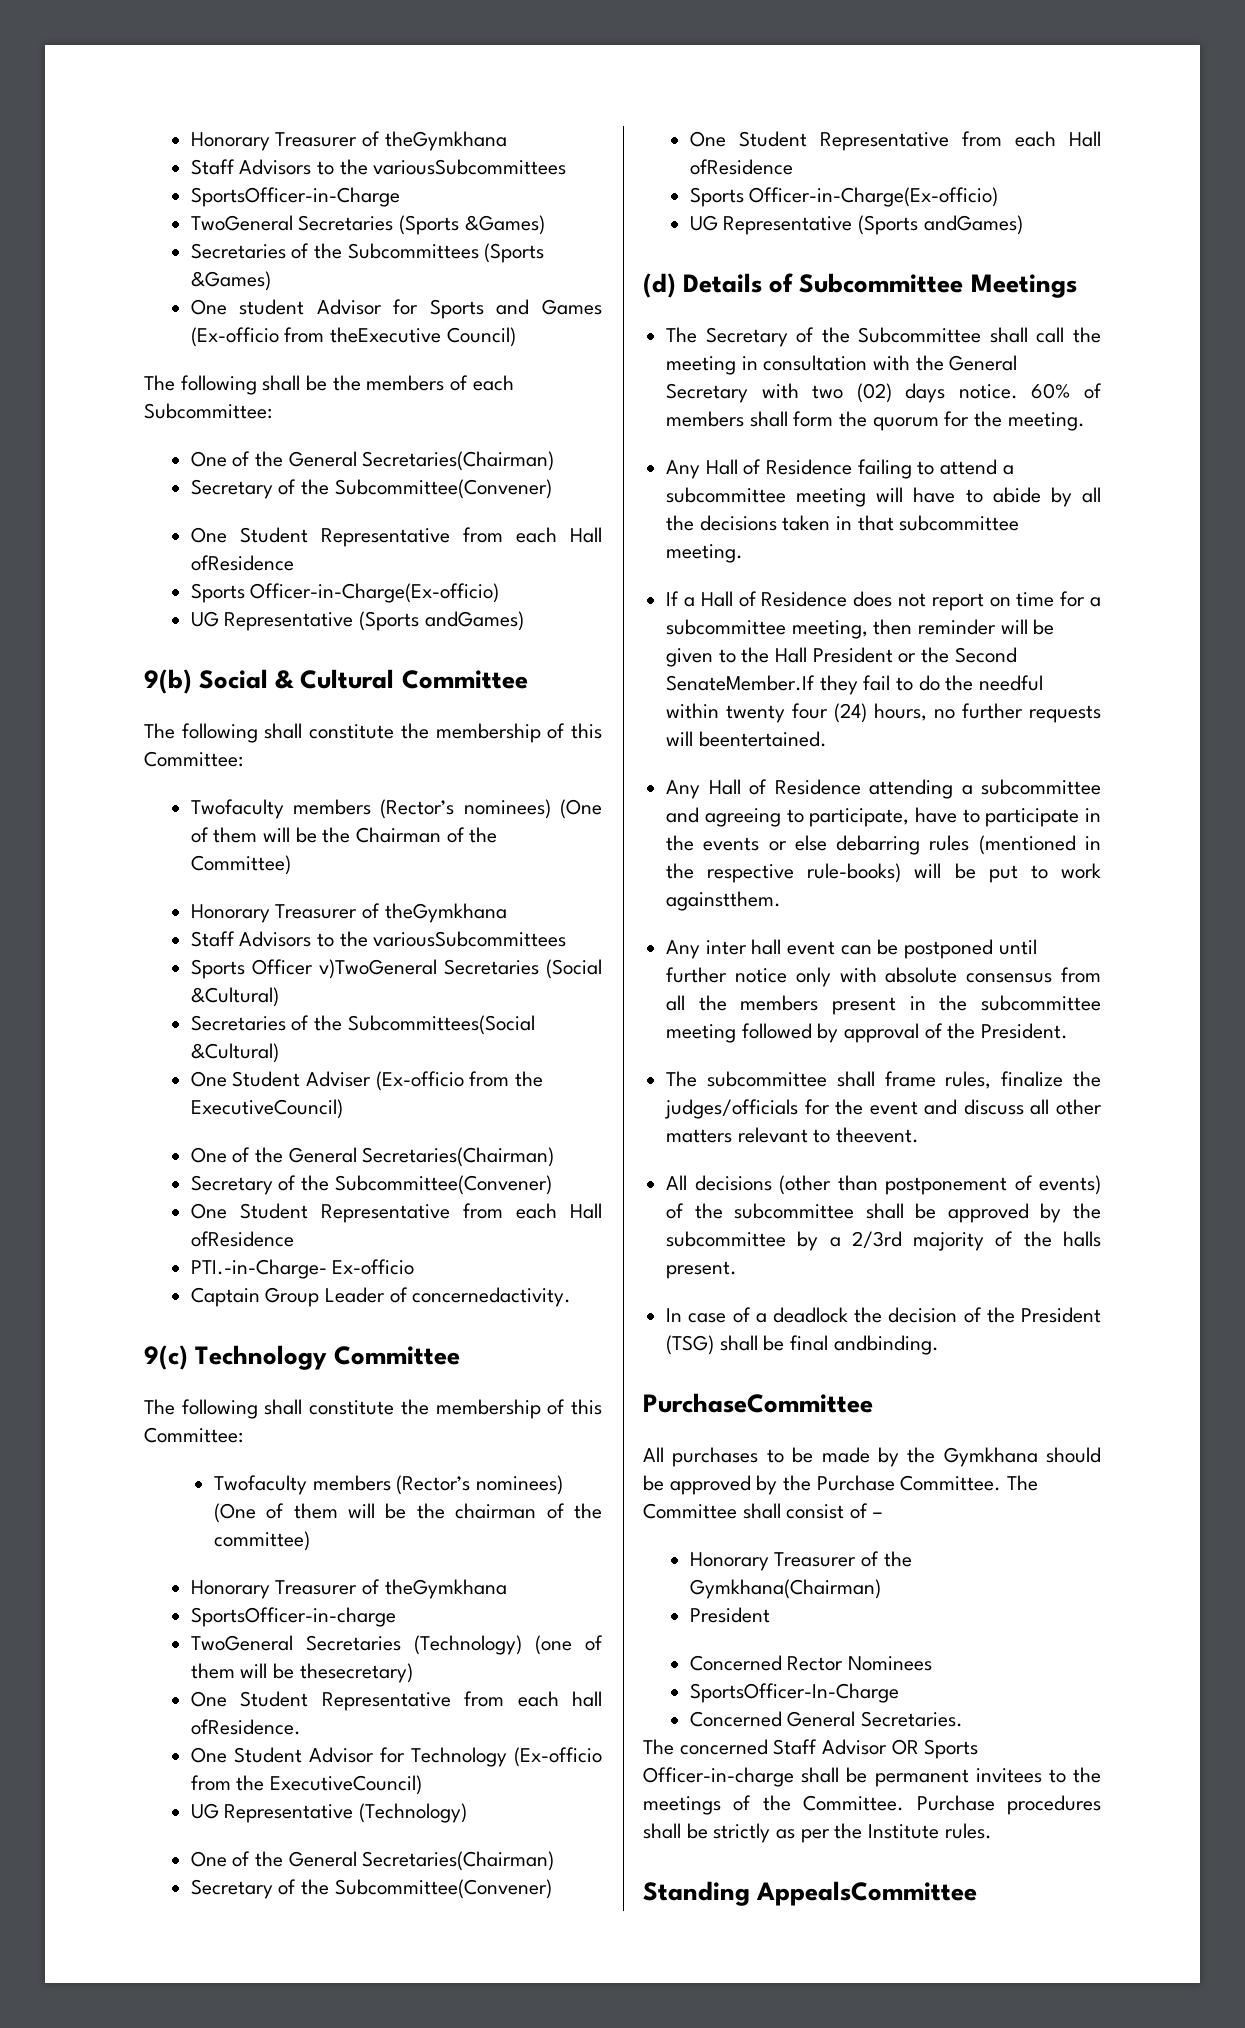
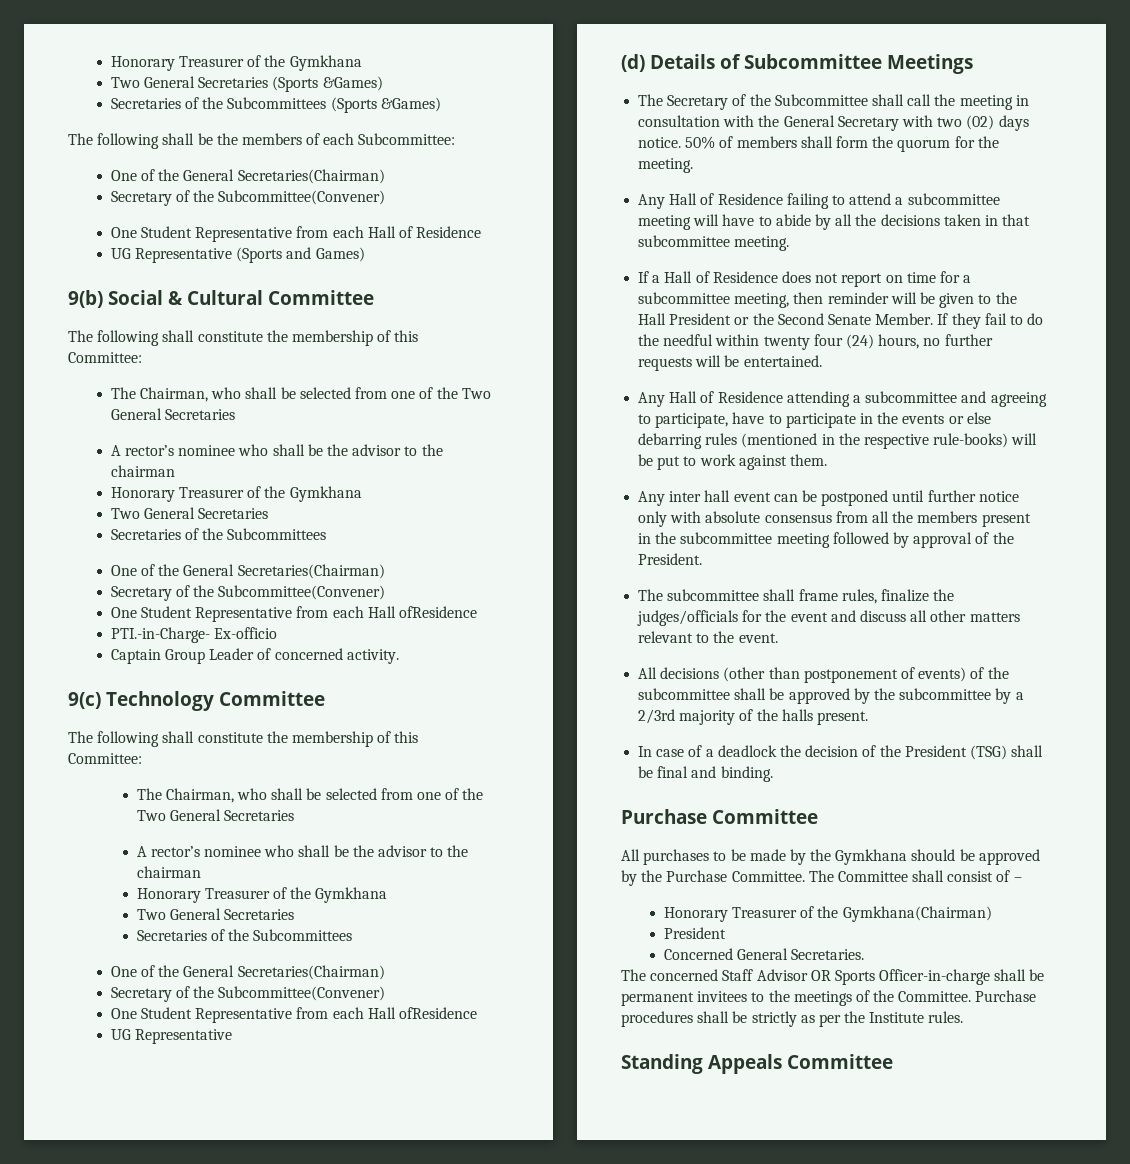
[190,131,507,151] [190,159,567,175] [190,187,400,207] [190,215,293,231] Honorary Treasurer of theGymkhana // Staff Advisors to the variousSubcommittees // SportsOfficer-in-Charge // TwoGeneral -> [110,55,362,71] [110,76,196,88] Honorary Treasurer of the Gymkhana // Two General
[190,299,602,319] [190,327,516,347] // One student Advisor for Sports and Games (Ex-officio from theExecutive Council) -> (441, 104) none
[190,555,294,571] [190,583,500,603] [190,611,524,631] ofResidence // Sports Officer-in-Charge(Ex-officio) // UG Representative (Sports andGames) -> [398,226,482,238] [110,247,365,263] of Residence // UG Representative (Sports and Games)
[190,799,602,819] [190,827,498,843] [190,855,291,875] [190,903,507,923] [190,931,567,947] [190,959,602,979] [190,987,279,1007] [190,1015,535,1035] [190,1043,279,1063] [190,1071,543,1091] [190,1099,343,1119] Twofaculty members (Rector’s nominees) (One of them will be the Chairman of the Committee) // Honorary Treasurer of theGymkhana // Staff Advisors to the variousSubcommittees // Sports Officer v)TwoGeneral Secretaries (Social &Cultural) // Secretaries of the Subcommittees(Social &Cultural) // One Student Adviser (Ex-officio from the ExecutiveCouncil) -> [110,387,491,402] [110,408,236,420] [110,444,443,456] [110,465,175,477] [110,486,362,502] [110,507,269,519] [110,528,327,540] The Chairman, who shall be selected from one of the Two General Secretaries // A rector’s nominee who shall be the advisor to the chairman // Honorary Treasurer of the Gymkhana // Two General Secretaries // Secretaries of the Subcommittees
[412,1287,572,1307] concernedactivity. -> [274,648,399,664] concerned activity.
[213,1475,563,1495] [213,1503,602,1523] [213,1531,310,1551] [190,1579,507,1599] [190,1607,396,1627] [190,1635,603,1655] [190,1663,413,1683] [190,1691,602,1711] [190,1719,301,1735] [190,1747,602,1767] [190,1775,422,1795] [190,1803,467,1823] Twofaculty members (Rector’s nominees) (One of them will be the chairman of the committee) // Honorary Treasurer of theGymkhana // SportsOfficer-in-charge // TwoGeneral Secretaries (Technology) (one of them will be thesecretary) // One Student Representative from each hall ofResidence. // One Student Advisor for Technology (Ex-officio from the ExecutiveCouncil) // UG Representative (Technology) -> [136,788,484,803] [136,809,295,821] [136,845,469,857] [136,866,201,878] [136,887,388,903] [136,908,295,920] [136,929,353,941] The Chairman, who shall be selected from one of the Two General Secretaries // A rector’s nominee who shall be the advisor to the chairman // Honorary Treasurer of the Gymkhana // Two General Secretaries // Secretaries of the Subcommittees
[689,187,999,207] [689,215,1023,235] // Sports Officer-in-Charge(Ex-officio) // UG Representative (Sports andGames) -> [110,1029,233,1044] // UG Representative
[1031,383,1071,399] 60% -> [685,136,716,149] 50%
[666,675,816,691] SenateMember.If -> [827,313,949,325] Senate Member. If
[698,731,827,747] beentertained. -> [724,355,822,367] be entertained.
[666,891,782,911] againstthem. -> [738,454,827,470] against them.
[836,1127,920,1143] theevent. -> [713,631,778,643] the event.
[833,1335,939,1355] [643,1393,873,1413] andbinding. // PurchaseCommittee -> [691,766,773,782] [621,809,818,824] and binding. // Purchase Committee
[689,1655,932,1671] [689,1683,899,1703] // Concerned Rector Nominees // SportsOfficer-In-Charge -> (726, 933) none
[756,1881,978,1906] AppealsCommittee -> [708,1054,893,1074] Appeals Committee

